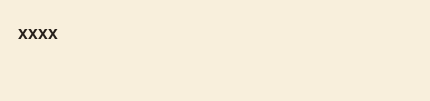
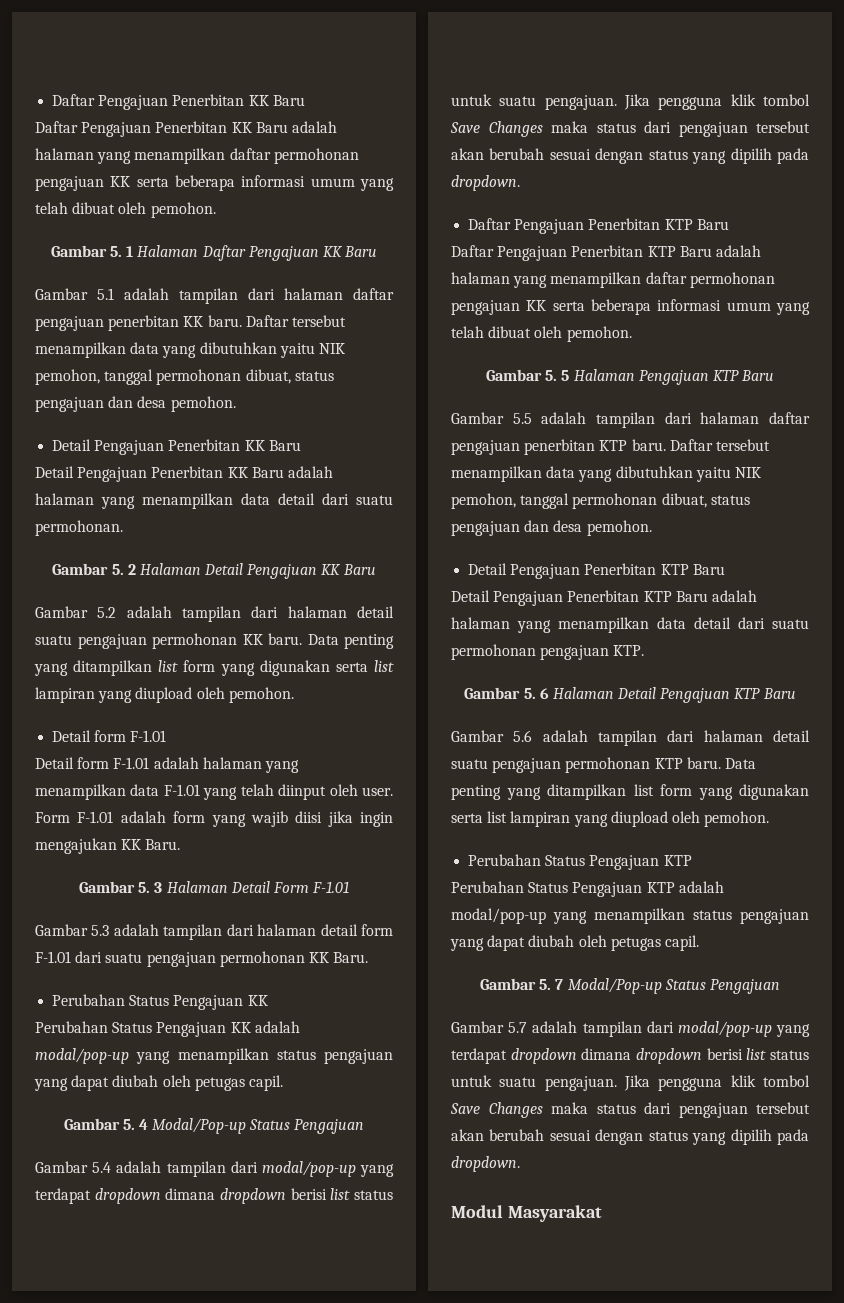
[18,29,58,39] xxxx -> [52,94,305,110] [35,121,337,137] [35,148,359,164] [35,175,394,191] [35,202,216,218] [50,245,378,261] [35,288,394,304] [35,315,346,331] [35,342,345,358] [35,369,334,385] [35,396,236,412] [52,439,301,455] [35,466,333,482] [35,493,393,509] [35,520,123,536] [52,563,376,579] [35,606,394,622] [35,633,394,649] [34,660,394,676] [35,687,294,703] [52,730,167,742] [35,757,299,773] [35,784,393,800] [35,811,393,827] [35,838,181,854] [78,881,350,893] [35,924,393,940] [35,951,369,967] [52,994,268,1010] [35,1021,300,1037] [35,1048,393,1064] [34,1075,283,1091] [63,1118,365,1134] [35,1161,394,1177] [35,1188,393,1204] [451,94,810,110] [450,121,810,137] [451,148,809,164] [451,175,520,191] [468,218,729,234] [451,245,761,261] [451,272,775,288] [451,299,810,315] [451,326,632,342] [485,369,775,385] [451,412,810,428] [451,439,770,455] [451,466,761,482] [451,493,750,509] [451,520,652,536] [468,563,725,579] [451,590,757,606] [451,617,809,633] [451,644,645,660] [464,687,796,703] [451,730,810,746] [451,757,756,773] [451,784,809,800] [451,811,770,827] [468,854,692,870] [451,881,724,897] [451,908,809,924] [450,935,699,951] [480,978,780,994] [451,1021,810,1037] [451,1048,809,1064] [451,1075,810,1091] [450,1102,810,1118] [451,1129,809,1145] [451,1156,520,1172] [451,1205,602,1222] Daftar Pengajuan Penerbitan KK Baru // Daftar Pengajuan Penerbitan KK Baru adalah halaman yang menampilkan daftar permohonan pengajuan KK serta beberapa informasi umum yang telah dibuat oleh pemohon. // Gambar 5. 1 Halaman Daftar Pengajuan KK Baru // Gambar 5.1 adalah tampilan dari halaman daftar pengajuan penerbitan KK baru. Daftar tersebut menampilkan data yang dibutuhkan yaitu NIK pemohon, tanggal permohonan dibuat, status pengajuan dan desa pemohon. // Detail Pengajuan Penerbitan KK Baru // Detail Pengajuan Penerbitan KK Baru adalah halaman yang menampilkan data detail dari suatu permohonan. // Gambar 5. 2 Halaman Detail Pengajuan KK Baru // Gambar 5.2 adalah tampilan dari halaman detail suatu pengajuan permohonan KK baru. Data penting yang ditampilkan list form yang digunakan serta list lampiran yang diupload oleh pemohon. // Detail form F-1.01 // Detail form F-1.01 adalah halaman yang menampilkan data F-1.01 yang telah diinput oleh user. Form F-1.01 adalah form yang wajib diisi jika ingin mengajukan KK Baru. // Gambar 5. 3 Halaman Detail Form F-1.01 // Gambar 5.3 adalah tampilan dari halaman detail form F-1.01 dari suatu pengajuan permohonan KK Baru. // Perubahan Status Pengajuan KK // Perubahan Status Pengajuan KK adalah modal/pop-up yang menampilkan status pengajuan yang dapat diubah oleh petugas capil. // Gambar 5. 4 Modal/Pop-up Status Pengajuan // Gambar 5.4 adalah tampilan dari modal/pop-up yang terdapat dropdown dimana dropdown berisi list status untuk suatu pengajuan. Jika pengguna klik tombol Save Changes maka status dari pengajuan tersebut akan berubah sesuai dengan status yang dipilih pada dropdown. // Daftar Pengajuan Penerbitan KTP Baru // Daftar Pengajuan Penerbitan KTP Baru adalah halaman yang menampilkan daftar permohonan pengajuan KK serta beberapa informasi umum yang telah dibuat oleh pemohon. // Gambar 5. 5 Halaman Pengajuan KTP Baru // Gambar 5.5 adalah tampilan dari halaman daftar pengajuan penerbitan KTP baru. Daftar tersebut menampilkan data yang dibutuhkan yaitu NIK pemohon, tanggal permohonan dibuat, status pengajuan dan desa pemohon. // Detail Pengajuan Penerbitan KTP Baru // Detail Pengajuan Penerbitan KTP Baru adalah halaman yang menampilkan data detail dari suatu permohonan pengajuan KTP. // Gambar 5. 6 Halaman Detail Pengajuan KTP Baru // Gambar 5.6 adalah tampilan dari halaman detail suatu pengajuan permohonan KTP baru. Data penting yang ditampilkan list form yang digunakan serta list lampiran yang diupload oleh pemohon. // Perubahan Status Pengajuan KTP // Perubahan Status Pengajuan KTP adalah modal/pop-up yang menampilkan status pengajuan yang dapat diubah oleh petugas capil. // Gambar 5. 7 Modal/Pop-up Status Pengajuan // Gambar 5.7 adalah tampilan dari modal/pop-up yang terdapat dropdown dimana dropdown berisi list status untuk suatu pengajuan. Jika pengguna klik tombol Save Changes maka status dari pengajuan tersebut akan berubah sesuai dengan status yang dipilih pada dropdown. // Modul Masyarakat

